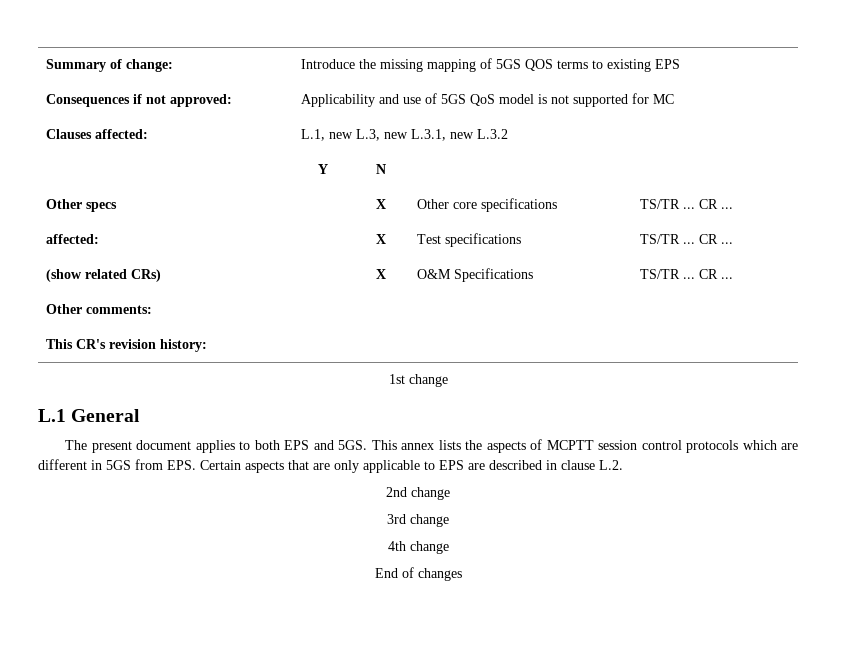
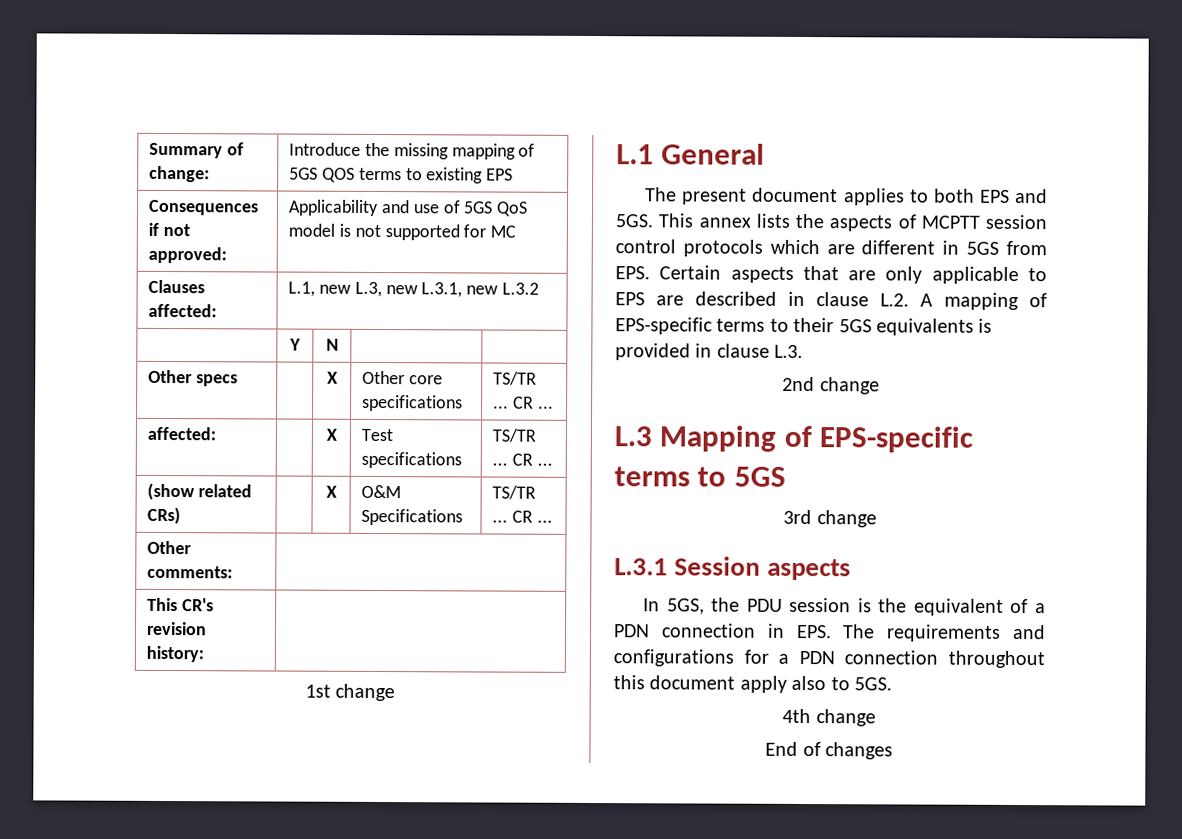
[386,487,450,500] [387,514,449,527] // 2nd change // 3rd change -> [920,292,1047,311] [615,317,993,336] [615,343,804,361] [782,376,880,395] [614,425,974,453] [614,466,786,487] [783,509,877,528] [614,556,851,581] [643,597,1046,616] [613,623,1046,642] [613,649,1045,669] [613,675,892,693] A mapping of EPS-specific terms to their 5GS equivalents is provided in clause L.3. // 2nd change // L.3 Mapping of EPS-specific terms to 5GS // 3rd change // L.3.1 Session aspects // In 5GS, the PDU session is the equivalent of a PDN connection in EPS. The requirements and configurations for a PDN connection throughout this document apply also to 5GS.

